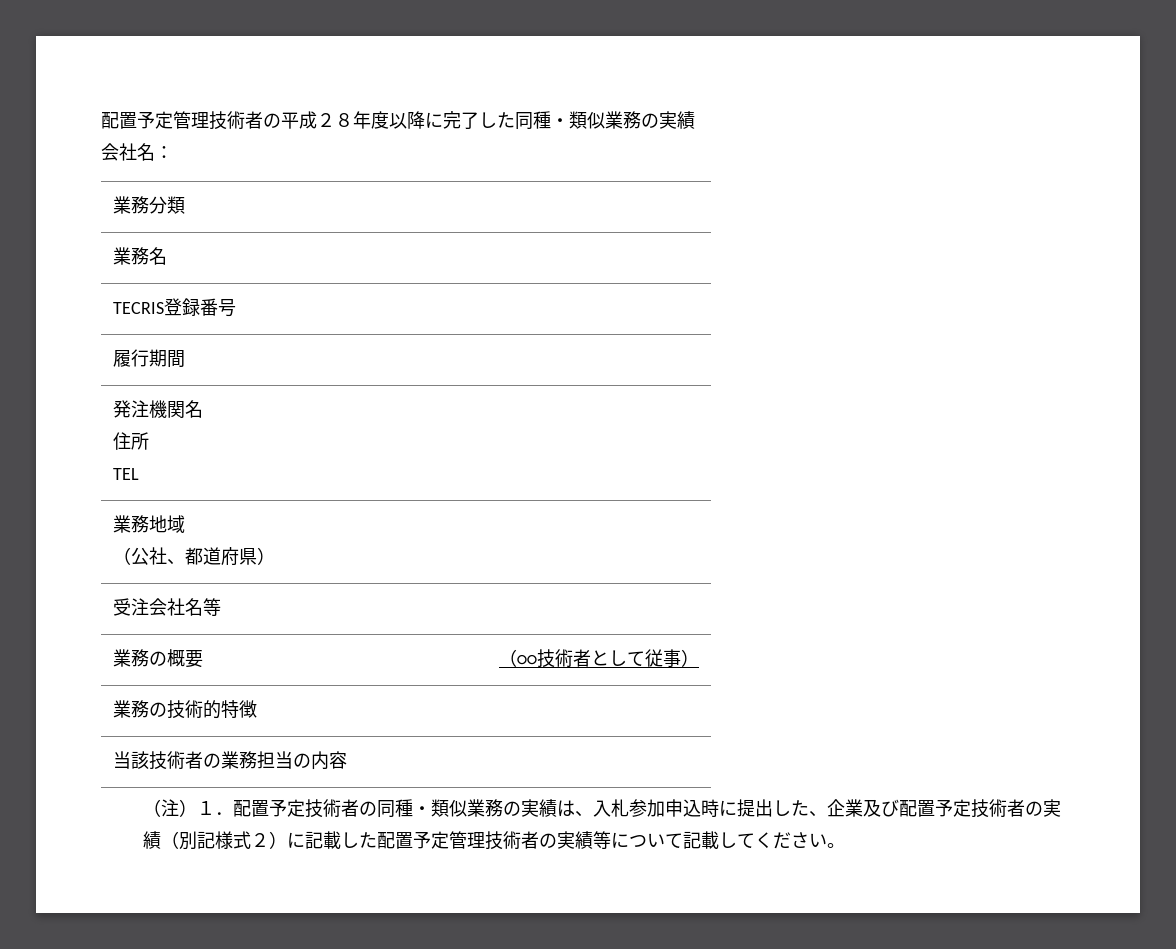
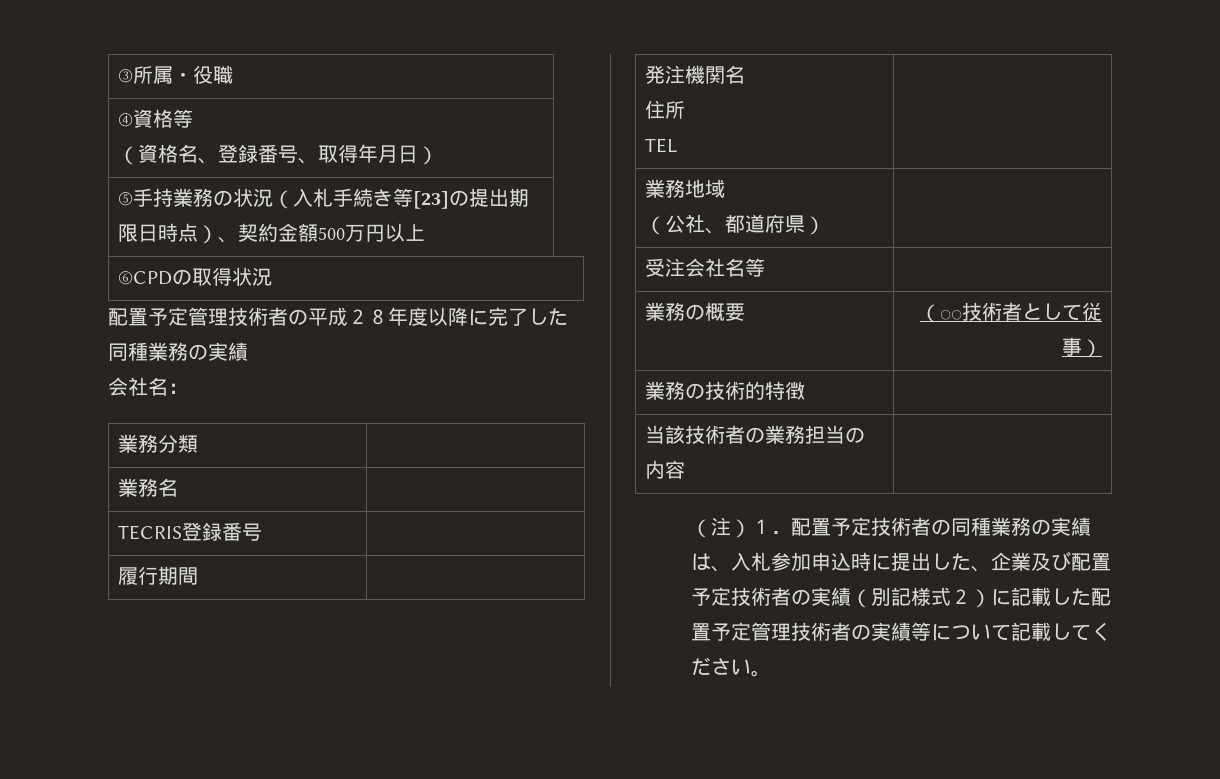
(101, 120) none -> [118,65,234,84] [118,109,194,128] [118,144,439,165] [118,188,530,209] [118,223,426,244] [118,267,273,286] ③所属・役職 // ④資格等 // （資格名、登録番号、取得年月日） // ⑤手持業務の状況（入札手続き等[23]の提出期限日時点）、契約金額500万円以上 // ⑥CPDの取得状況 //
[551,111,605,129] ・類似 -> (148, 351) none
[412,799,467,817] ・類似 -> (992, 526) none

